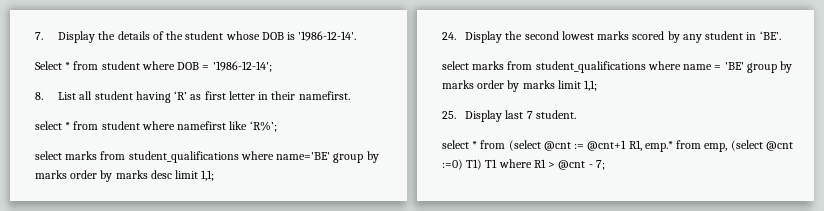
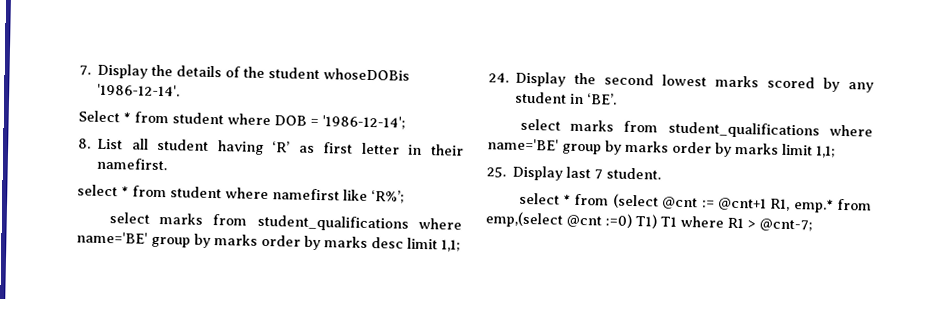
[225,31,296,40] whose DOB is -> [323,68,411,81] whoseDOBis
[683,62,744,70] name = 'BE' -> [487,138,559,151] name='BE'
[704,140,763,152] emp, (select -> [485,211,563,228] emp,(select
[558,160,605,170] @cnt - 7; -> [759,218,813,232] @cnt-7;

